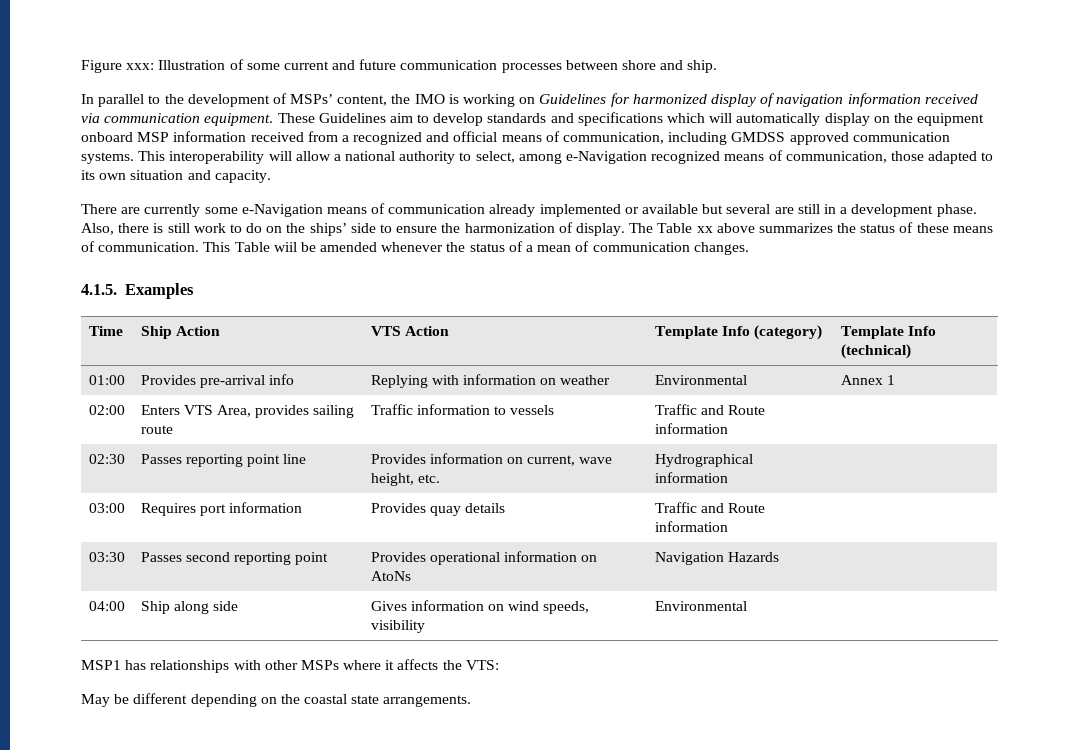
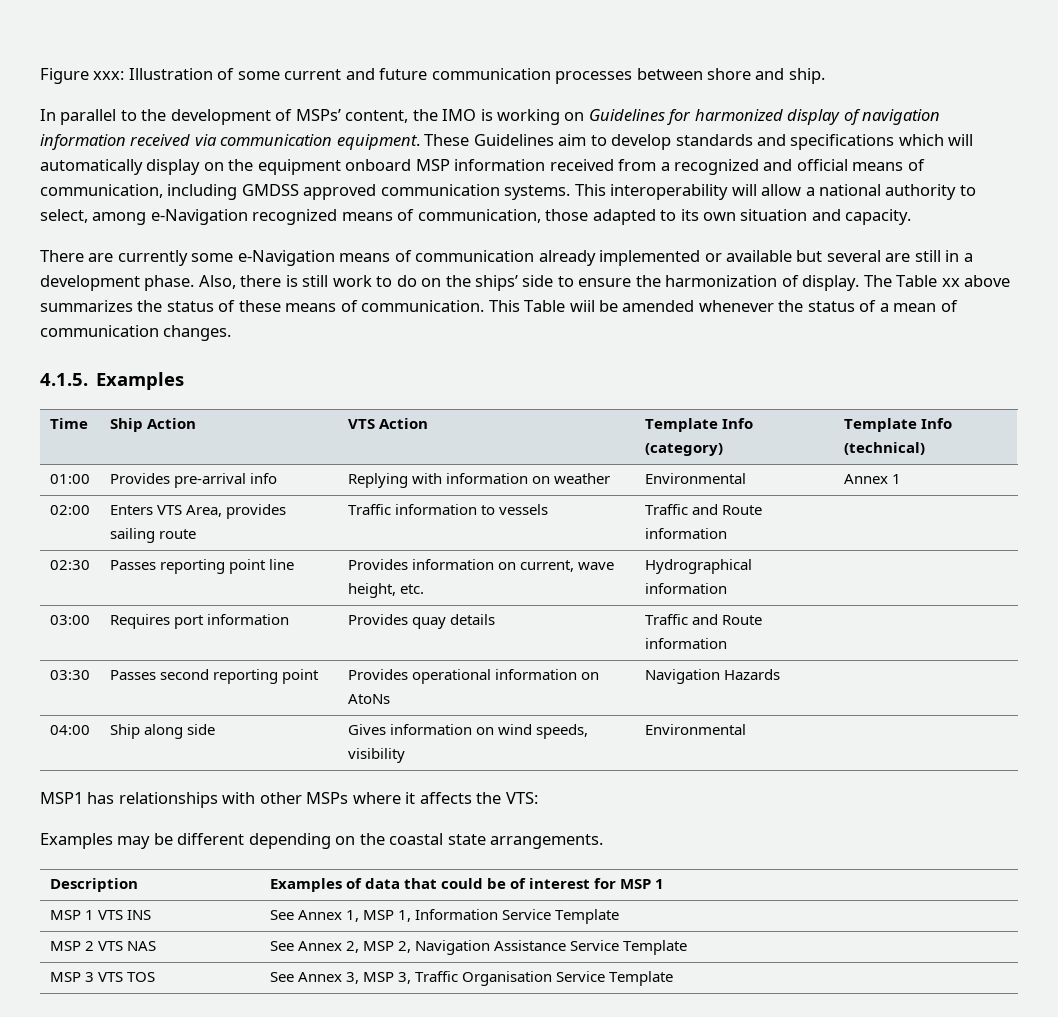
[81,694,110,707] May -> [40,833,151,849] Examples may
(472, 701) none -> [49,878,138,892] [269,878,665,892] [49,910,151,920] [269,909,620,924] [49,941,156,951] [269,940,688,955] [49,972,155,982] [269,971,674,986] // Description | Examples of data that could be of interest for MSP 1 // MSP 1 VTS INS | See Annex 1, MSP 1, Information Service Template // MSP 2 VTS NAS | See Annex 2, MSP 2, Navigation Assistance Service Template // MSP 3 VTS TOS | See Annex 3, MSP 3, Traffic Organisation Service Template

